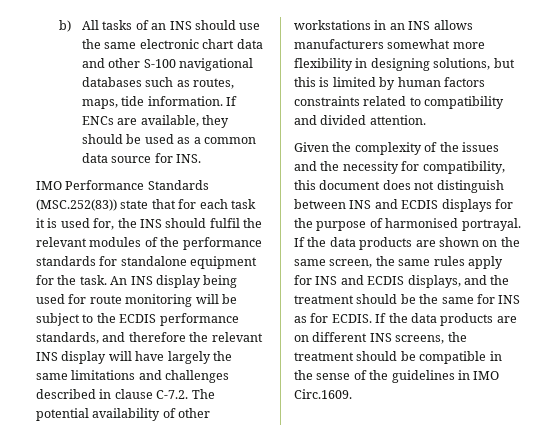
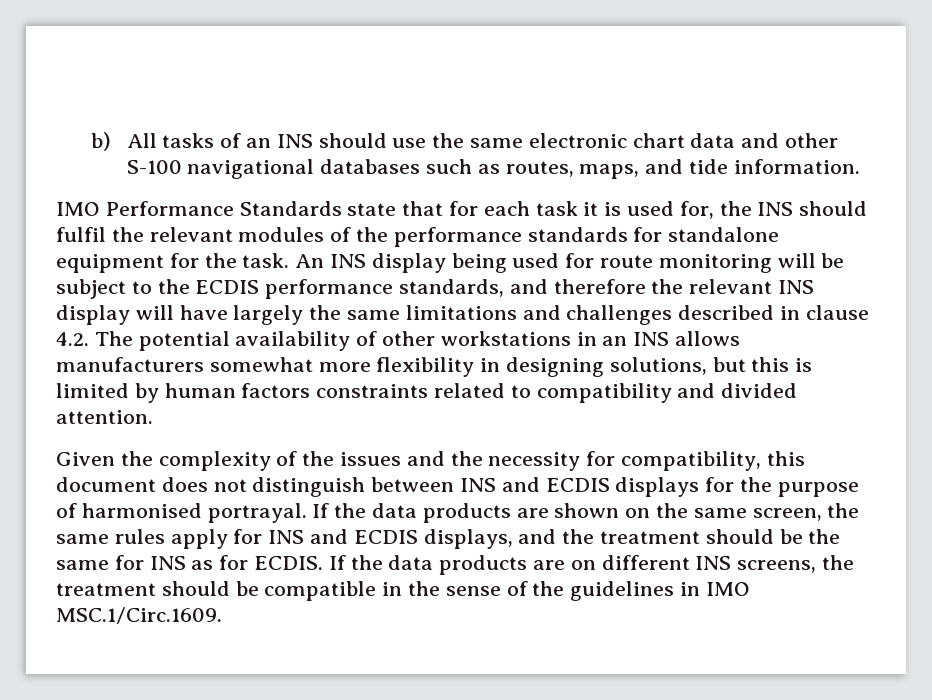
(119, 104) none -> [645,159,684,174] and
[226,96,238,106] [82,115,230,128] [82,134,256,144] [82,153,202,163] If ENCs are available, they should be used as a common data source for INS. -> (860, 166) none
[36,199,117,211] (MSC.252(83)) -> (342, 208) none
[156,390,189,399] C-7.2. -> [56,332,89,346] 4.2.
[294,389,352,399] Circ.1609. -> [56,607,222,624] MSC.1/Circ.1609.

